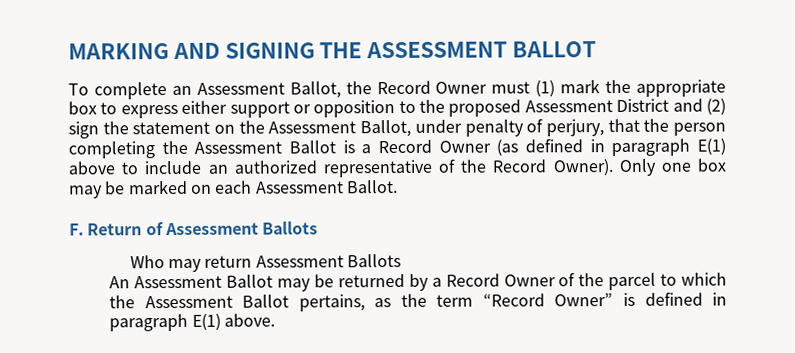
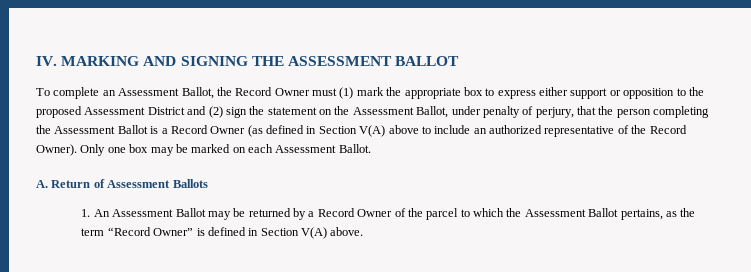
(68, 51) none -> [36,56,57,66] IV.
[611,138,726,157] paragraph E(1) -> [318,125,386,137] Section V(A)
[69,223,84,236] F. -> [36,180,48,188] A.
[129,253,401,273] Who may return Assessment Ballots // -> [81,209,91,217] 1.
[109,313,221,332] paragraph E(1) -> [260,227,328,239] Section V(A)

